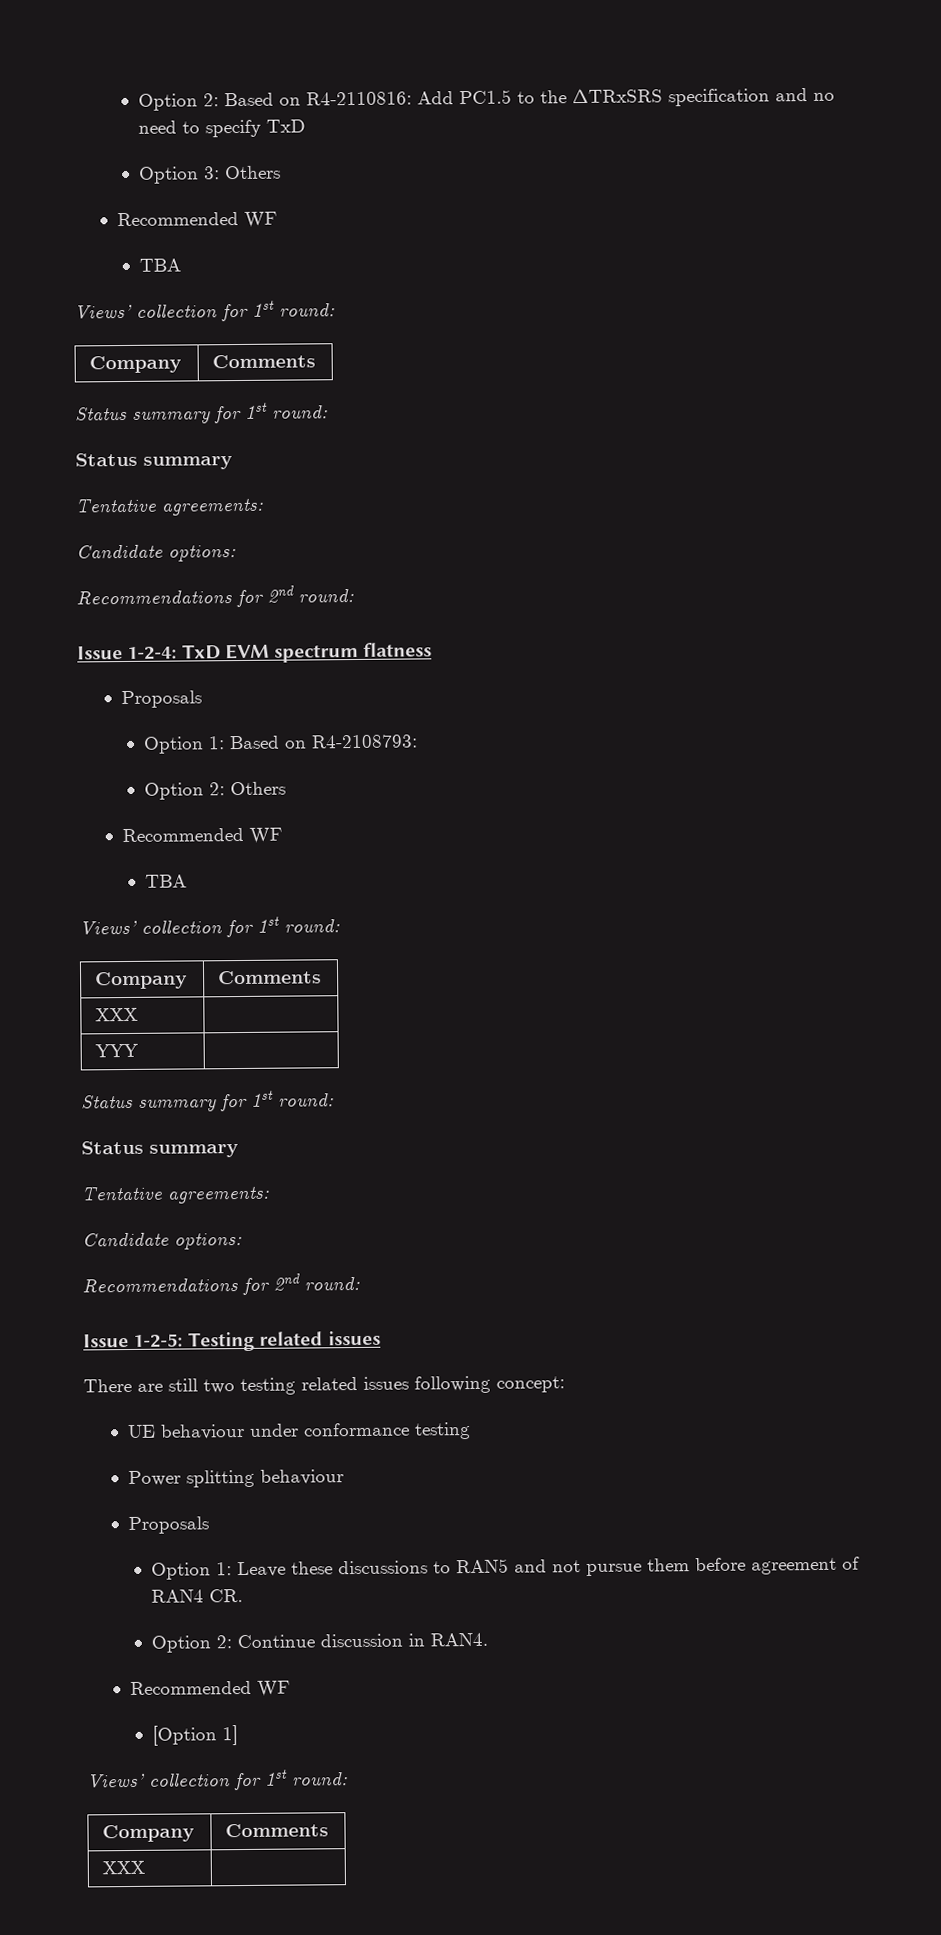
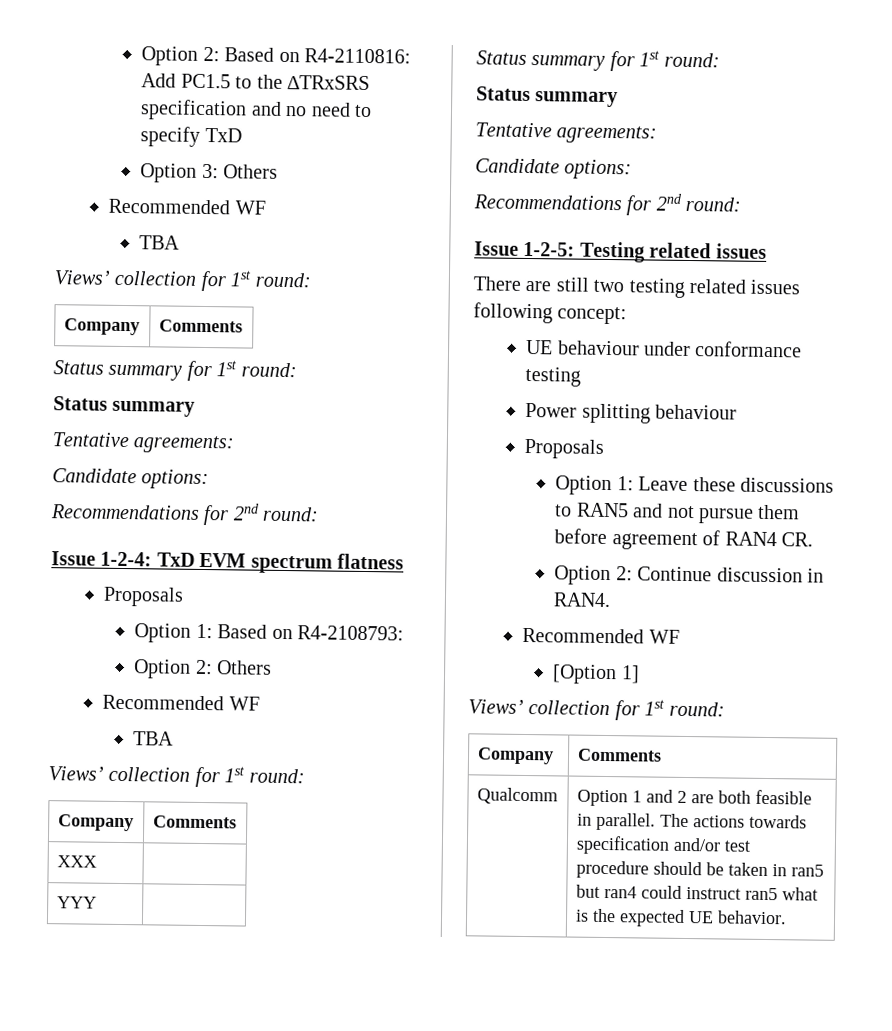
[102,1860,146,1875] XXX | -> [476,787,558,805] [576,789,812,807] [576,812,807,831] [575,835,750,855] [575,860,824,879] [575,884,818,901] [574,908,787,927] Qualcomm | Option 1 and 2 are both feasible in parallel. The actions towards specification and/or test procedure should be taken in ran5 but ran4 could instruct ran5 what is the expected UE behavior.

